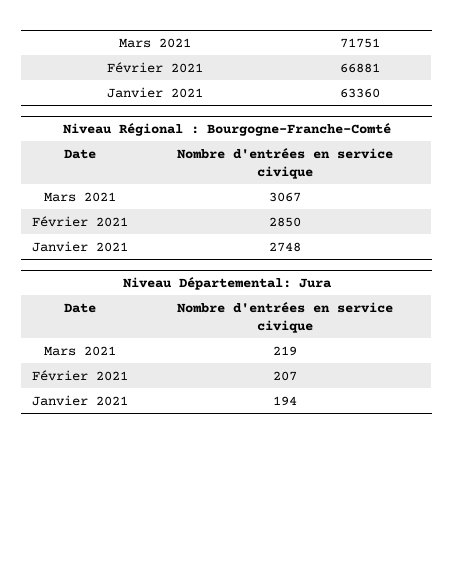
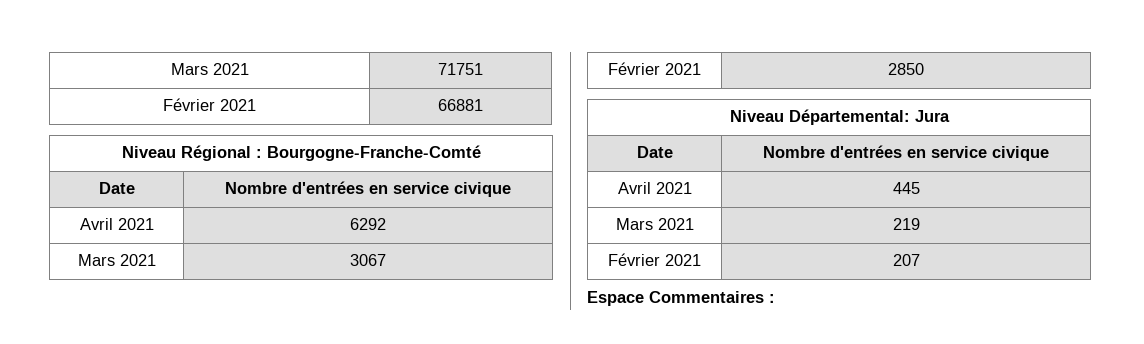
[106,87,203,98] [339,88,380,98] // Janvier 2021 | 63360 -> (483, 105) none
(313, 172) none -> [79,218,154,230] [350,218,387,230] // Avril 2021 | 6292
[31,241,128,252] [268,242,301,252] // Janvier 2021 | 2748 -> (924, 69) none
(313, 326) none -> [617,182,692,194] [892,182,920,194] // Avril 2021 | 445
[31,395,128,406] [272,396,297,406] // Janvier 2021 | 194 -> [587,291,775,306] // Espace Commentaires :

